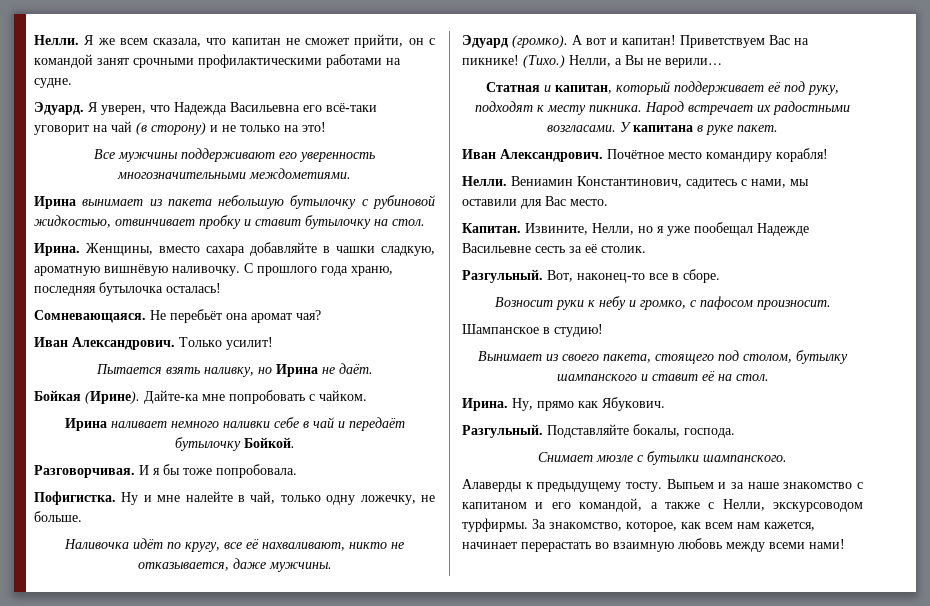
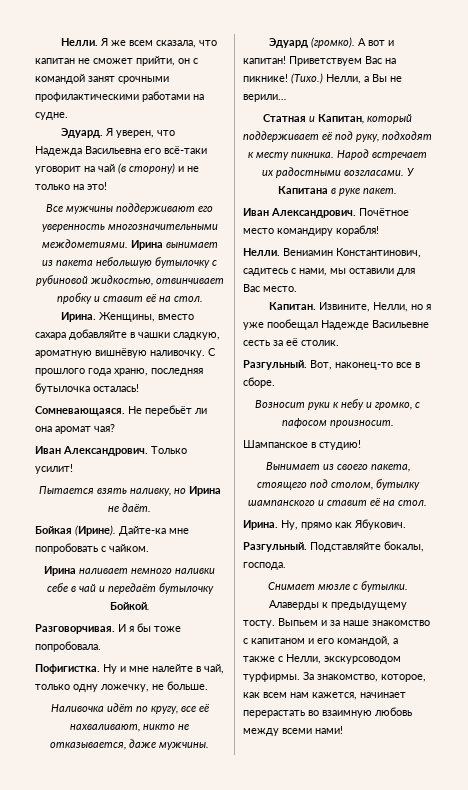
(351, 173) // -> (128, 243) none
[305,215,371,229] бутылочку -> [145,294,156,302] её
(222, 316) none -> [195,408,207,414] ли
[555,85,612,94] капитан, -> [318,114,364,124] Капитан,
[633,125,693,132] капитана -> [278,186,328,194] Капитана
[647,451,787,465] бутылки шампанского. -> [360,581,408,592] бутылки.

